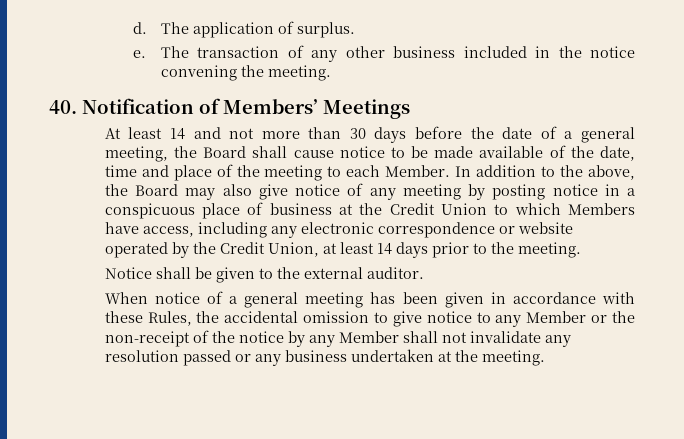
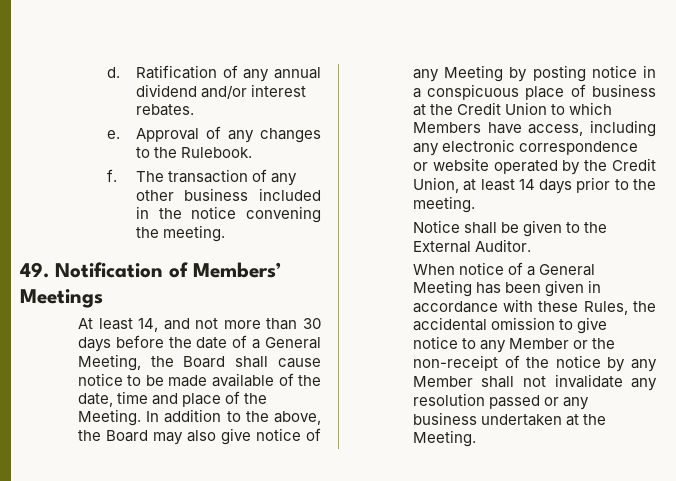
[160,21,355,38] [132,50,146,58] The application of surplus. // e. -> [135,65,321,82] [135,84,307,99] [135,104,194,116] [106,126,321,143] [135,147,253,158] [106,169,117,182] Ratification of any annual dividend and/or interest rebates. // e. Approval of any changes to the Rulebook. // f.
[49,100,77,114] 40. -> [20,262,49,278] 49.
[169,128,185,140] 14 -> [138,318,159,332] 14,
[581,127,635,143] [104,146,168,162] general meeting, -> [264,337,321,349] [77,354,141,371] General Meeting,
[264,165,451,181] meeting to each Member. -> [77,409,141,426] Meeting.
[402,184,461,200] meeting -> [444,65,504,82] Meeting
[303,267,424,279] external auditor. -> [412,239,532,253] External Auditor.
[244,292,364,308] general meeting -> [539,264,596,276] [412,280,472,297] General Meeting
[481,350,545,366] meeting. -> [412,430,476,447] Meeting.

